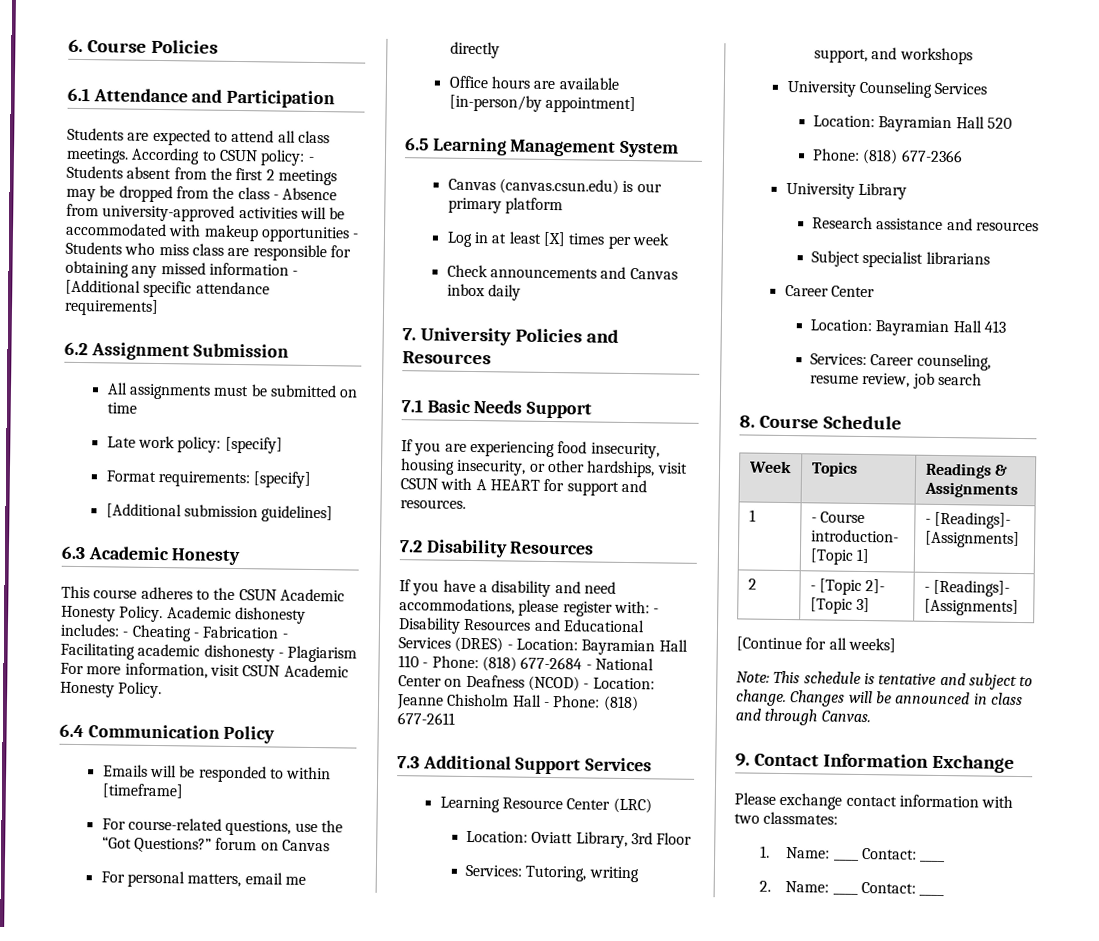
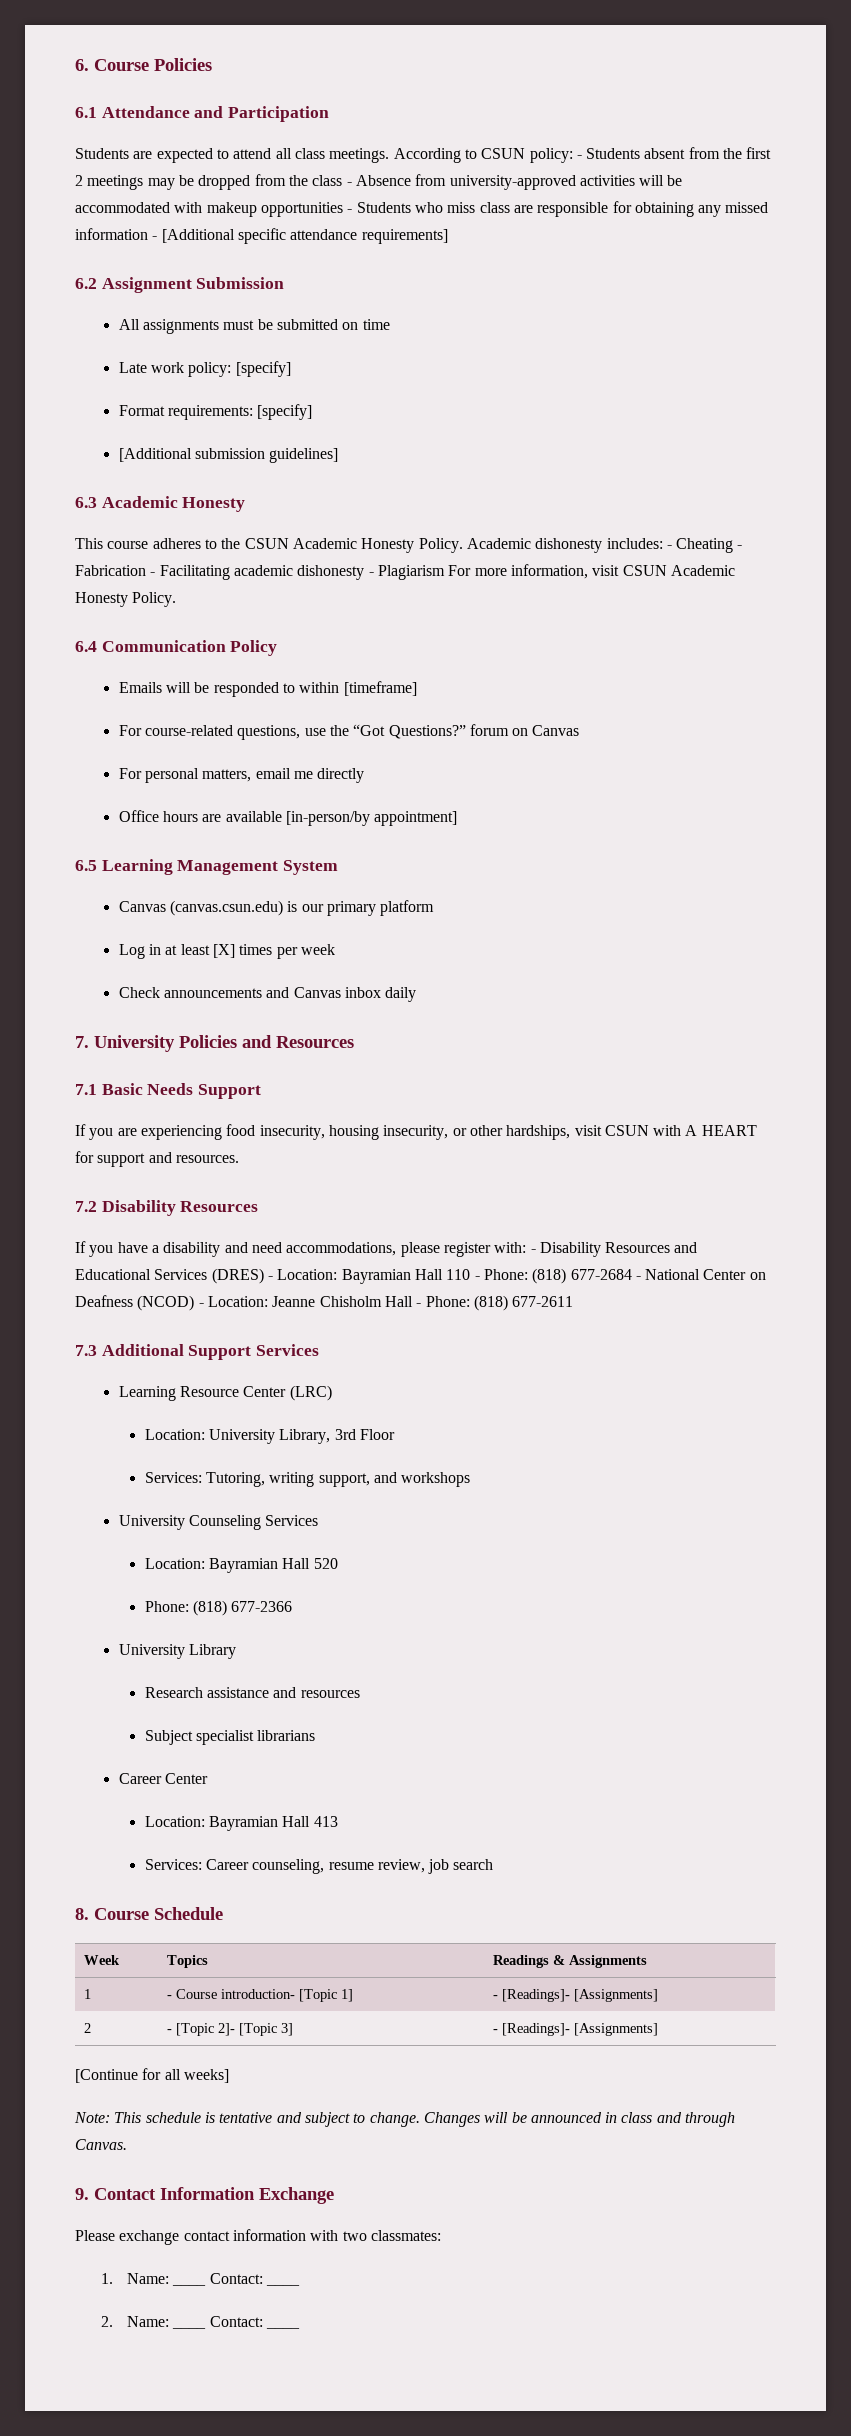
[531,831,574,844] Oviatt -> [208,1429,275,1444] University

